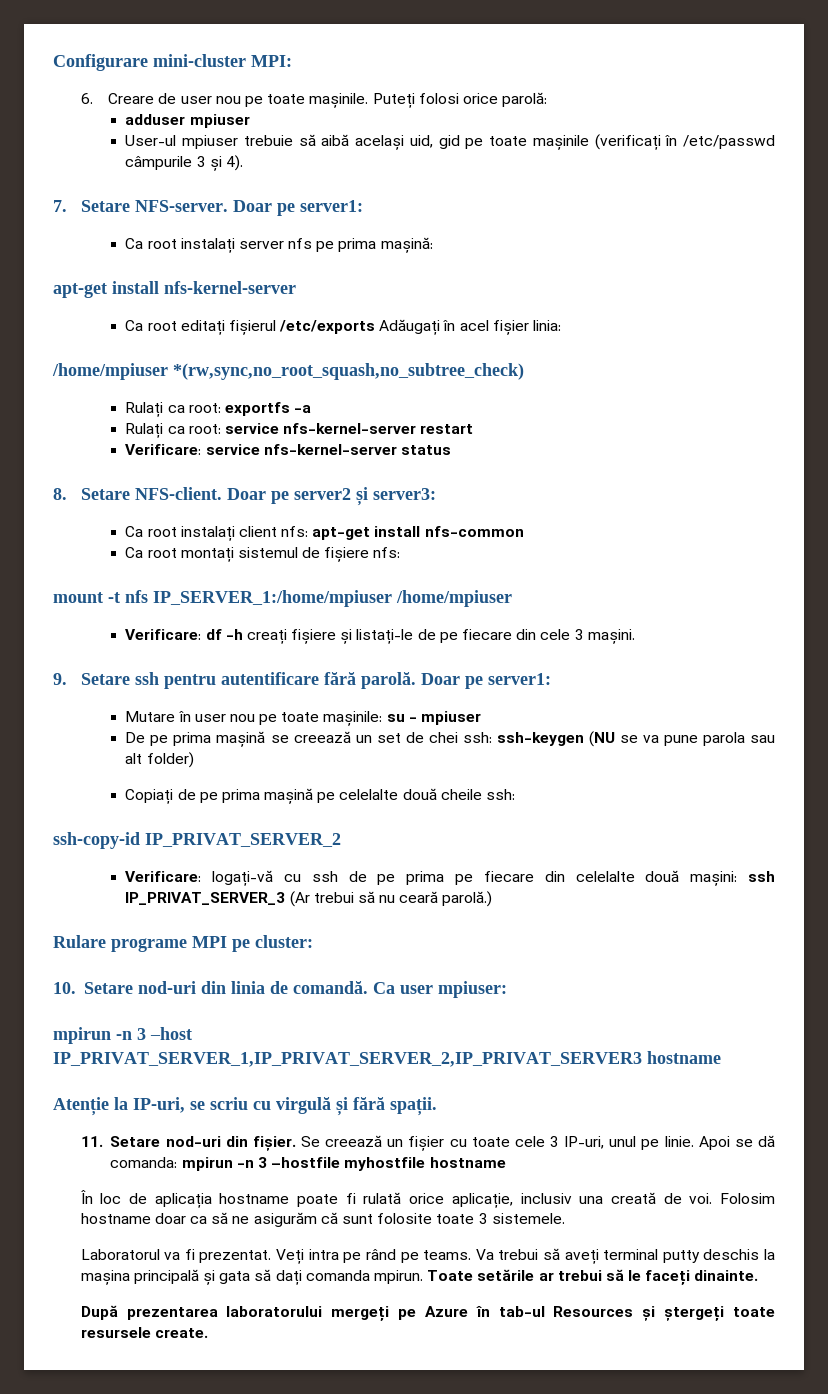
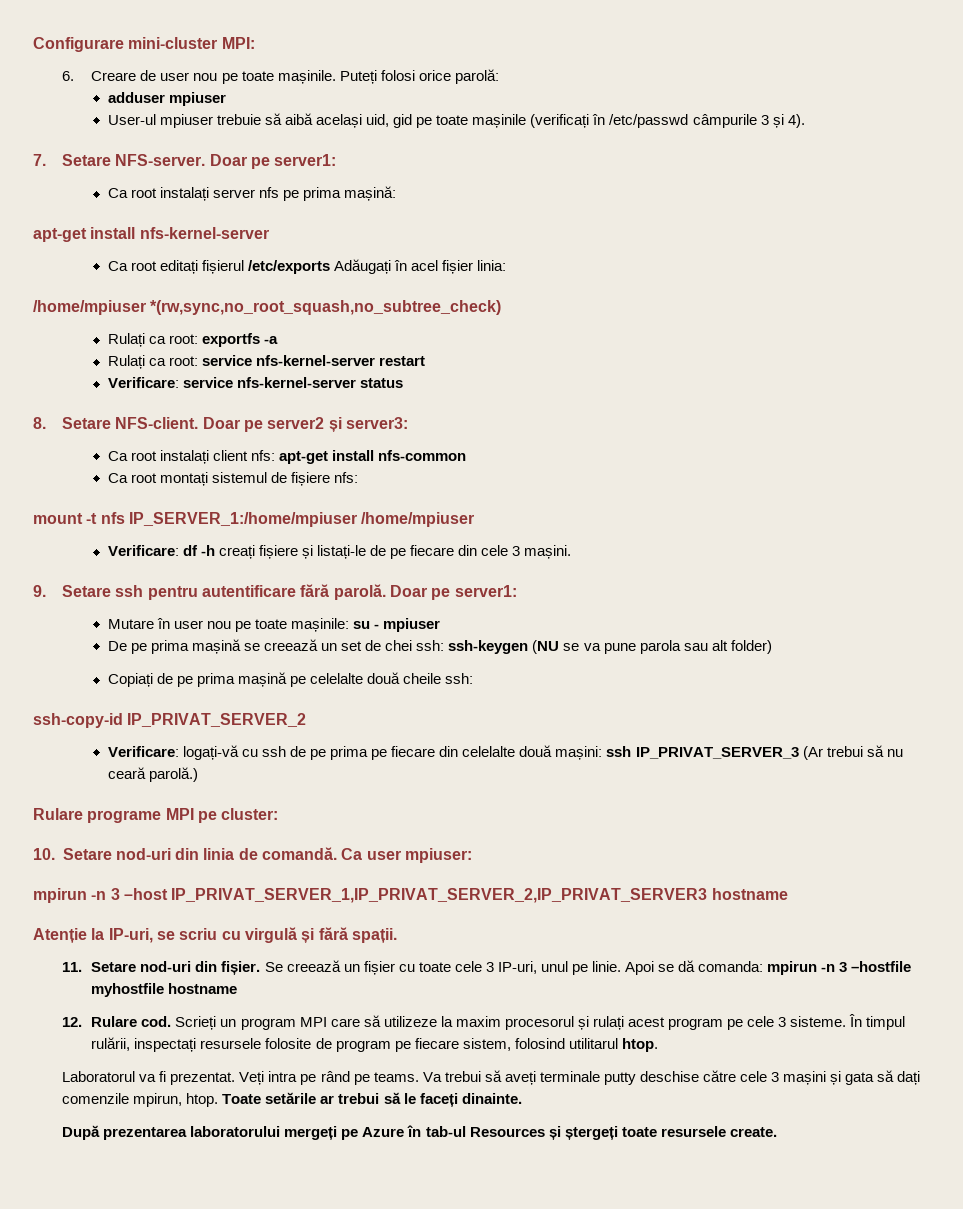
[80,1190,775,1208] [80,1212,565,1227] În loc de aplicația hostname poate fi rulată orice aplicație, inclusiv una creată de voi. Folosim hostname doar ca să ne asigurăm că sunt folosite toate 3 sistemele. -> [62,1014,906,1030] [91,1037,658,1052] 12. Rulare cod. Scrieți un program MPI care să utilizeze la maxim procesorul și rulați acest program pe cele 3 sisteme. În timpul rulării, inspectați resursele folosite de program pe fiecare sistem, folosind utilitarul htop.
[603,1249,776,1263] [80,1269,199,1285] terminal putty deschis la mașina principală -> [539,1070,827,1085] terminale putty deschise către cele 3 mașini
[305,1270,423,1284] comanda mpirun. -> [62,1093,219,1107] comenzile mpirun, htop.

